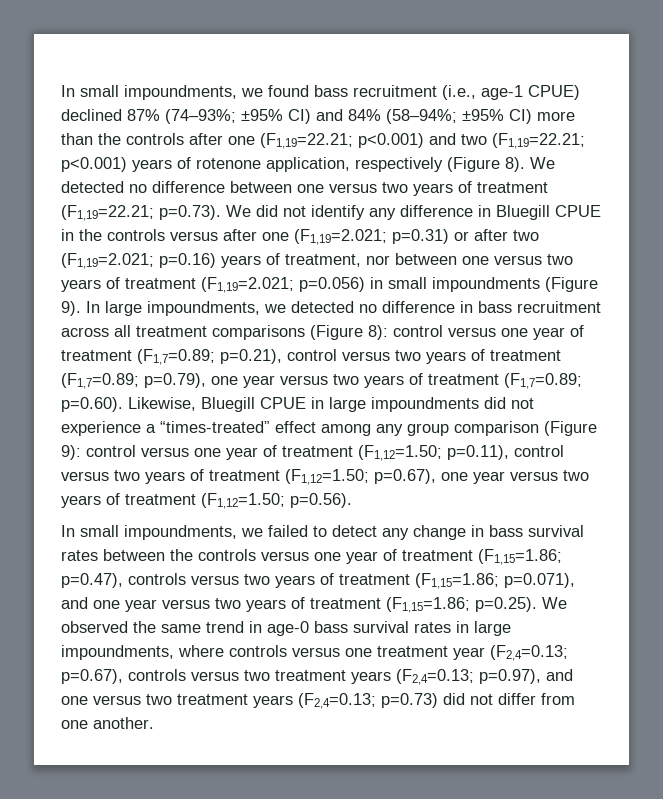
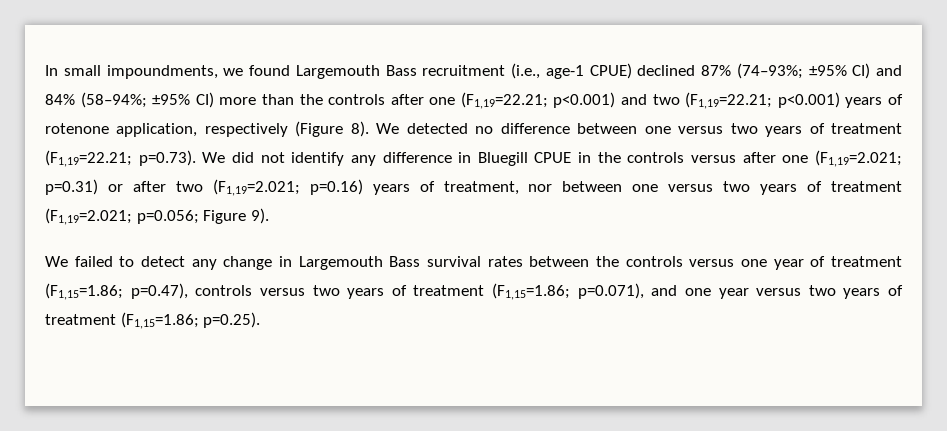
[314,85,348,97] bass -> [295,65,417,79] Largemouth Bass
[299,277,598,292] [61,301,601,316] [61,325,584,340] [61,349,561,365] [61,373,582,389] [61,397,534,412] [61,421,597,436] [61,445,564,461] [61,469,589,485] [61,493,352,509] [61,525,263,540] p=0.056) in small impoundments (Figure 9). In large impoundments, we detected no difference in bass recruitment across all treatment comparisons (Figure 8): control versus one year of treatment (F1,7=0.89; p=0.21), control versus two years of treatment (F1,7=0.89; p=0.79), one year versus two years of treatment (F1,7=0.89; p=0.60). Likewise, Bluegill CPUE in large impoundments did not experience a “times-treated” effect among any group comparison (Figure 9): control versus one year of treatment (F1,12=1.50; p=0.11), control versus two years of treatment (F1,12=1.50; p=0.67), one year versus two years of treatment (F1,12=1.50; p=0.56). // In small impoundments, we -> [136,208,269,224] [45,256,68,267] p=0.056; Figure 9). // We
[489,525,523,537] bass -> [298,256,421,270] Largemouth Bass
[542,597,567,609] [61,621,511,636] [61,645,568,661] [61,669,573,685] [61,693,575,709] [61,717,154,729] We observed the same trend in age-0 bass survival rates in large impoundments, where controls versus one treatment year (F2,4=0.13; p=0.67), controls versus two treatment years (F2,4=0.13; p=0.97), and one versus two treatment years (F2,4=0.13; p=0.73) did not differ from one another. -> (261, 320) none

